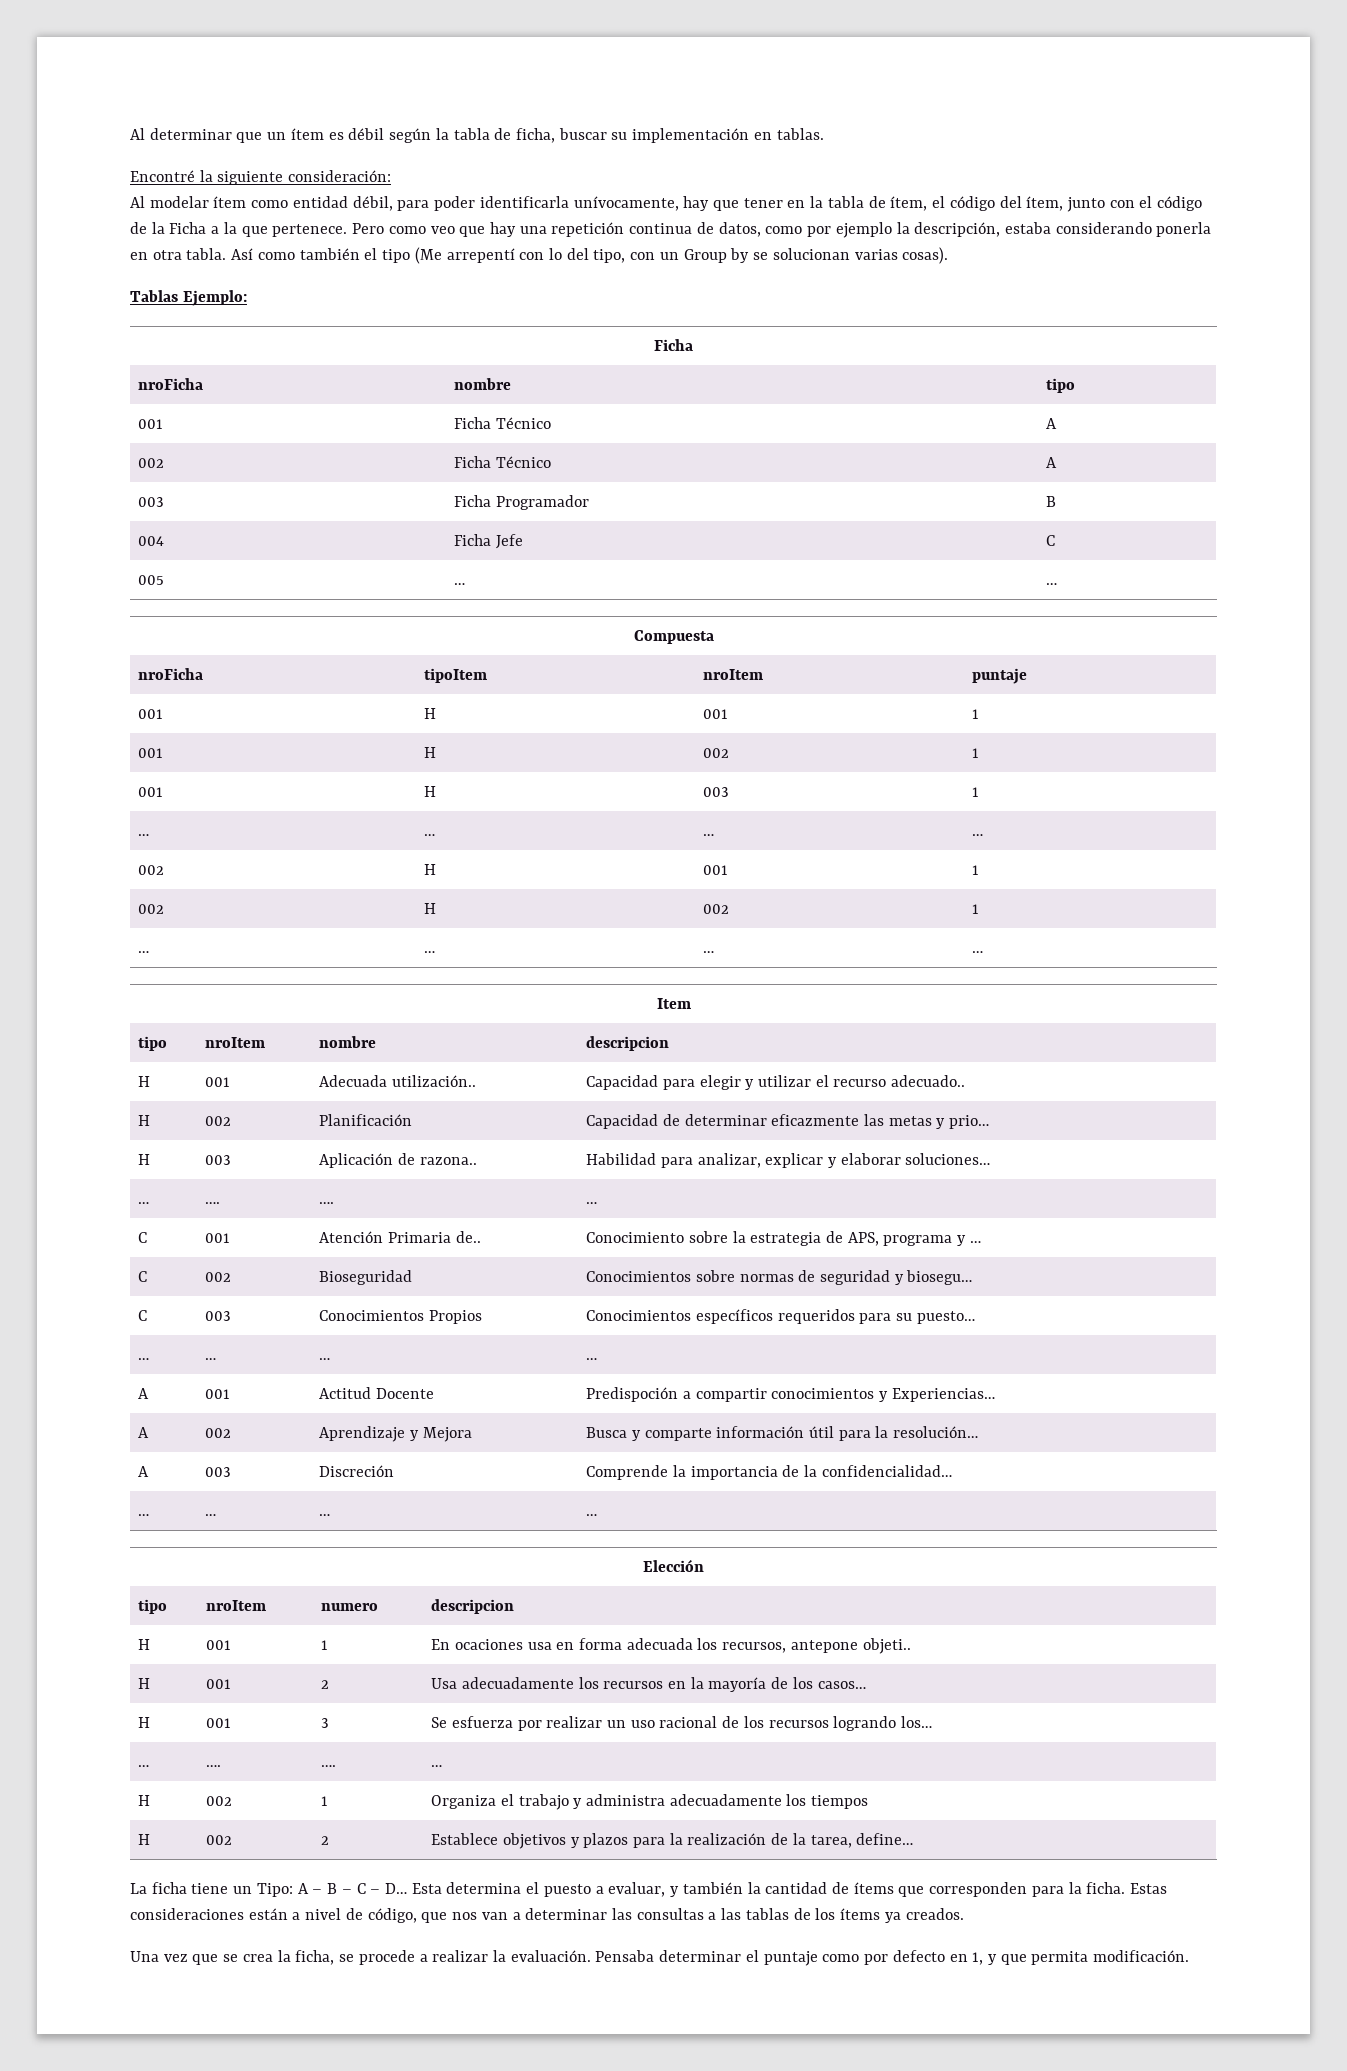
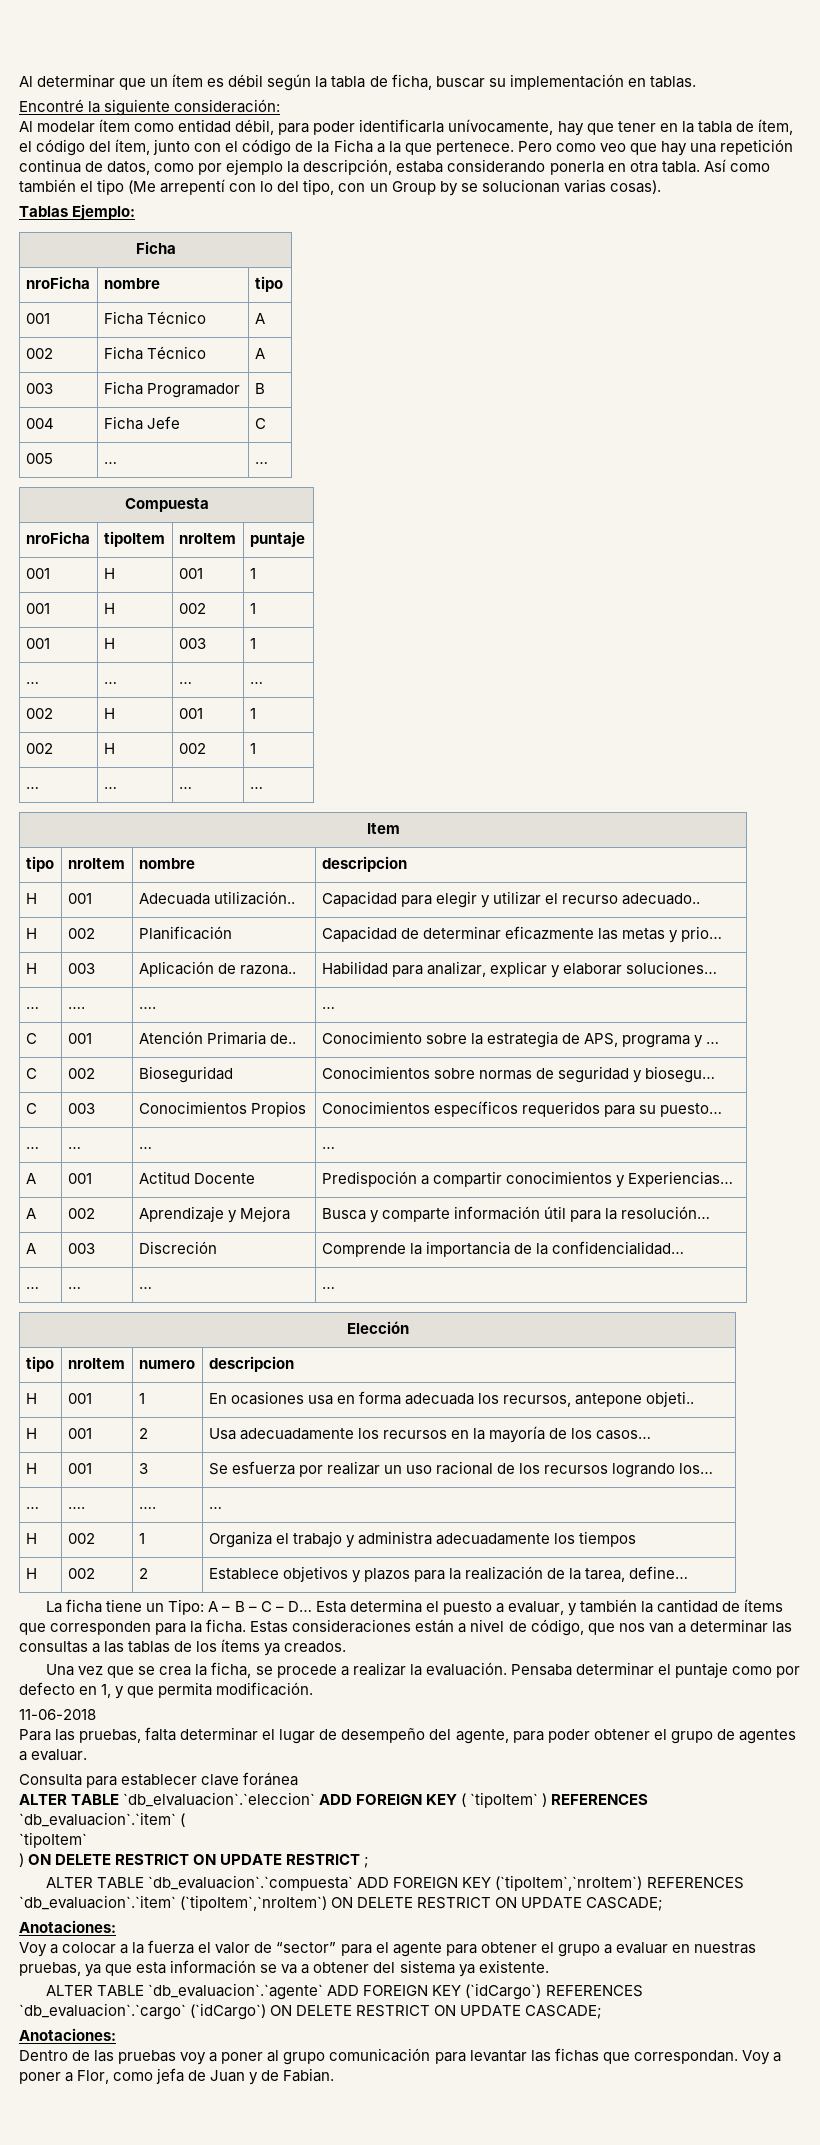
[454,1639,523,1650] ocaciones -> [230,1391,304,1405] ocasiones
(1190, 1956) none -> [19,1709,96,1720] [19,1727,796,1744] [19,1749,88,1761] [19,1772,299,1788] [19,1792,649,1808] [19,1812,186,1827] [19,1832,87,1848] [19,1853,370,1868] [46,1875,744,1891] [19,1895,664,1911] [19,1920,116,1933] [19,1940,756,1957] [19,1960,549,1977] [46,1983,643,2000] [19,2003,603,2020] [19,2028,116,2041] [19,2048,781,2065] [19,2068,335,2085] // 11-06-2018 // Para las pruebas, falta determinar el lugar de desempeño del agente, para poder obtener el grupo de agentes a evaluar. // Consulta para establecer clave foránea // ALTER TABLE `db_elvaluacion`.`eleccion` ADD FOREIGN KEY ( `tipoItem` ) REFERENCES `db_evaluacion`.`item` ( // `tipoItem` // ) ON DELETE RESTRICT ON UPDATE RESTRICT ; // ALTER TABLE `db_evaluacion`.`compuesta` ADD FOREIGN KEY (`tipoItem`,`nroItem`) REFERENCES `db_evaluacion`.`item` (`tipoItem`,`nroItem`) ON DELETE RESTRICT ON UPDATE CASCADE; // Anotaciones: // Voy a colocar a la fuerza el valor de “sector” para el agente para obtener el grupo a evaluar en nuestras pruebas, ya que esta información se va a obtener del sistema ya existente. // ALTER TABLE `db_evaluacion`.`agente` ADD FOREIGN KEY (`idCargo`) REFERENCES `db_evaluacion`.`cargo` (`idCargo`) ON DELETE RESTRICT ON UPDATE CASCADE; // Anotaciones: // Dentro de las pruebas voy a poner al grupo comunicación para levantar las fichas que correspondan. Voy a poner a Flor, como jefa de Juan y de Fabian.

